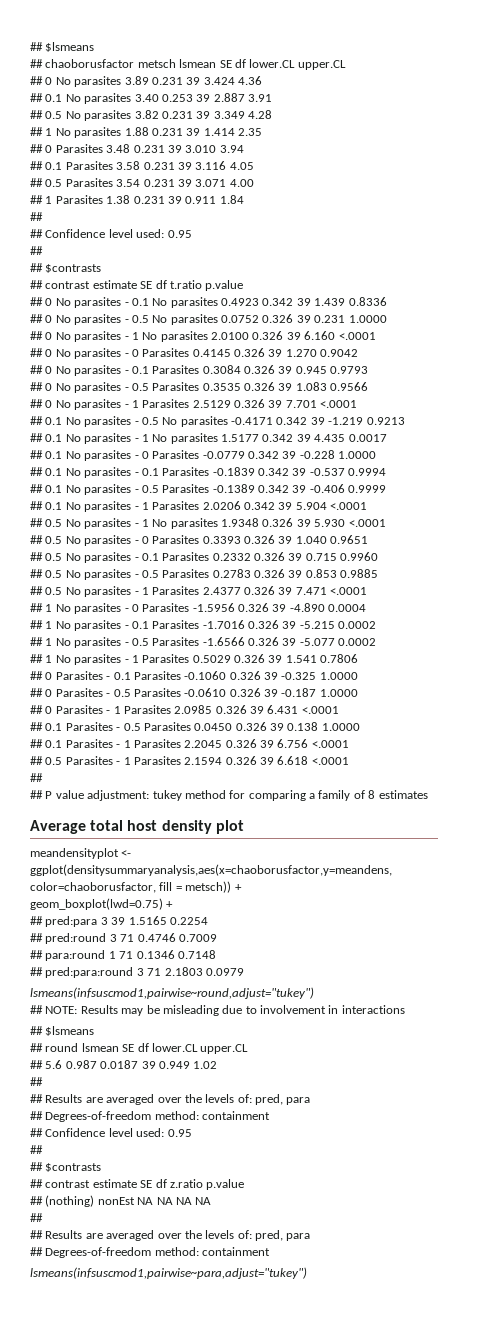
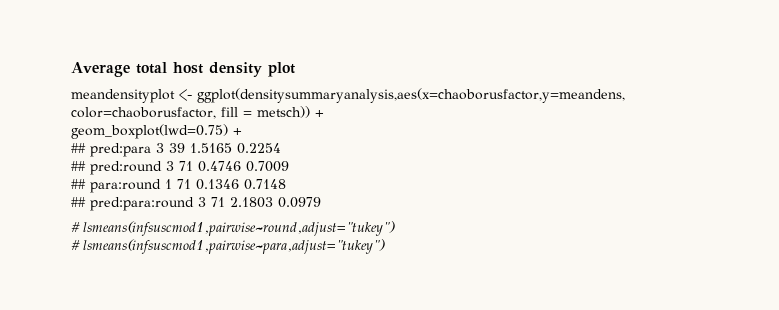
[30,42,95,52] [30,59,346,70] [30,76,262,87] [30,93,272,104] [30,110,272,121] [30,127,262,138] [30,144,244,153] [30,161,254,170] [30,178,254,187] [30,195,244,204] [30,212,43,221] [30,229,192,238] [30,246,43,255] [30,263,102,273] [30,280,244,291] [30,297,387,308] [30,314,387,325] [30,331,376,342] [30,348,359,359] [30,365,369,376] [30,382,369,393] [30,399,358,410] [30,416,405,427] [30,433,387,444] [30,450,377,461] [30,467,387,478] [30,484,387,495] [30,501,368,512] [30,518,386,529] [30,535,369,546] [30,552,379,563] [30,569,379,580] [30,586,368,597] [30,603,367,614] [30,620,377,631] [30,637,377,648] [30,654,359,665] [30,671,358,680] [30,688,358,697] [30,705,339,714] [30,722,360,731] [30,739,349,748] [30,756,349,765] [30,773,43,782] [30,790,428,801] ## $lsmeans // ## chaoborusfactor metsch lsmean SE df lower.CL upper.CL // ## 0 No parasites 3.89 0.231 39 3.424 4.36 // ## 0.1 No parasites 3.40 0.253 39 2.887 3.91 // ## 0.5 No parasites 3.82 0.231 39 3.349 4.28 // ## 1 No parasites 1.88 0.231 39 1.414 2.35 // ## 0 Parasites 3.48 0.231 39 3.010 3.94 // ## 0.1 Parasites 3.58 0.231 39 3.116 4.05 // ## 0.5 Parasites 3.54 0.231 39 3.071 4.00 // ## 1 Parasites 1.38 0.231 39 0.911 1.84 // ## // ## Confidence level used: 0.95 // ## // ## $contrasts // ## contrast estimate SE df t.ratio p.value // ## 0 No parasites - 0.1 No parasites 0.4923 0.342 39 1.439 0.8336 // ## 0 No parasites - 0.5 No parasites 0.0752 0.326 39 0.231 1.0000 // ## 0 No parasites - 1 No parasites 2.0100 0.326 39 6.160 <.0001 // ## 0 No parasites - 0 Parasites 0.4145 0.326 39 1.270 0.9042 // ## 0 No parasites - 0.1 Parasites 0.3084 0.326 39 0.945 0.9793 // ## 0 No parasites - 0.5 Parasites 0.3535 0.326 39 1.083 0.9566 // ## 0 No parasites - 1 Parasites 2.5129 0.326 39 7.701 <.0001 // ## 0.1 No parasites - 0.5 No parasites -0.4171 0.342 39 -1.219 0.9213 // ## 0.1 No parasites - 1 No parasites 1.5177 0.342 39 4.435 0.0017 // ## 0.1 No parasites - 0 Parasites -0.0779 0.342 39 -0.228 1.0000 // ## 0.1 No parasites - 0.1 Parasites -0.1839 0.342 39 -0.537 0.9994 // ## 0.1 No parasites - 0.5 Parasites -0.1389 0.342 39 -0.406 0.9999 // ## 0.1 No parasites - 1 Parasites 2.0206 0.342 39 5.904 <.0001 // ## 0.5 No parasites - 1 No parasites 1.9348 0.326 39 5.930 <.0001 // ## 0.5 No parasites - 0 Parasites 0.3393 0.326 39 1.040 0.9651 // ## 0.5 No parasites - 0.1 Parasites 0.2332 0.326 39 0.715 0.9960 // ## 0.5 No parasites - 0.5 Parasites 0.2783 0.326 39 0.853 0.9885 // ## 0.5 No parasites - 1 Parasites 2.4377 0.326 39 7.471 <.0001 // ## 1 No parasites - 0 Parasites -1.5956 0.326 39 -4.890 0.0004 // ## 1 No parasites - 0.1 Parasites -1.7016 0.326 39 -5.215 0.0002 // ## 1 No parasites - 0.5 Parasites -1.6566 0.326 39 -5.077 0.0002 // ## 1 No parasites - 1 Parasites 0.5029 0.326 39 1.541 0.7806 // ## 0 Parasites - 0.1 Parasites -0.1060 0.326 39 -0.325 1.0000 // ## 0 Parasites - 0.5 Parasites -0.0610 0.326 39 -0.187 1.0000 // ## 0 Parasites - 1 Parasites 2.0985 0.326 39 6.431 <.0001 // ## 0.1 Parasites - 0.5 Parasites 0.0450 0.326 39 0.138 1.0000 // ## 0.1 Parasites - 1 Parasites 2.2045 0.326 39 6.756 <.0001 // ## 0.5 Parasites - 1 Parasites 2.1594 0.326 39 6.618 <.0001 // ## // ## P value adjustment: tukey method for comparing a family of 8 estimates // -> (71, 69) none
(244, 972) none -> [71,222,80,232] #
[30,1005,405,1016] [30,1026,95,1036] [30,1043,249,1054] [30,1060,218,1069] [30,1077,43,1086] [30,1094,311,1105] [30,1111,271,1122] [30,1128,192,1137] [30,1145,43,1154] [30,1162,102,1172] [30,1179,245,1190] [30,1195,212,1207] [30,1213,43,1222] [30,1230,311,1241] [30,1247,271,1258] ## NOTE: Results may be misleading due to involvement in interactions // ## $lsmeans // ## round lsmean SE df lower.CL upper.CL // ## 5.6 0.987 0.0187 39 0.949 1.02 // ## // ## Results are averaged over the levels of: pred, para // ## Degrees-of-freedom method: containment // ## Confidence level used: 0.95 // ## // ## $contrasts // ## contrast estimate SE df z.ratio p.value // ## (nothing) nonEst NA NA NA NA // ## // ## Results are averaged over the levels of: pred, para // ## Degrees-of-freedom method: containment // -> [71,240,80,250] #

